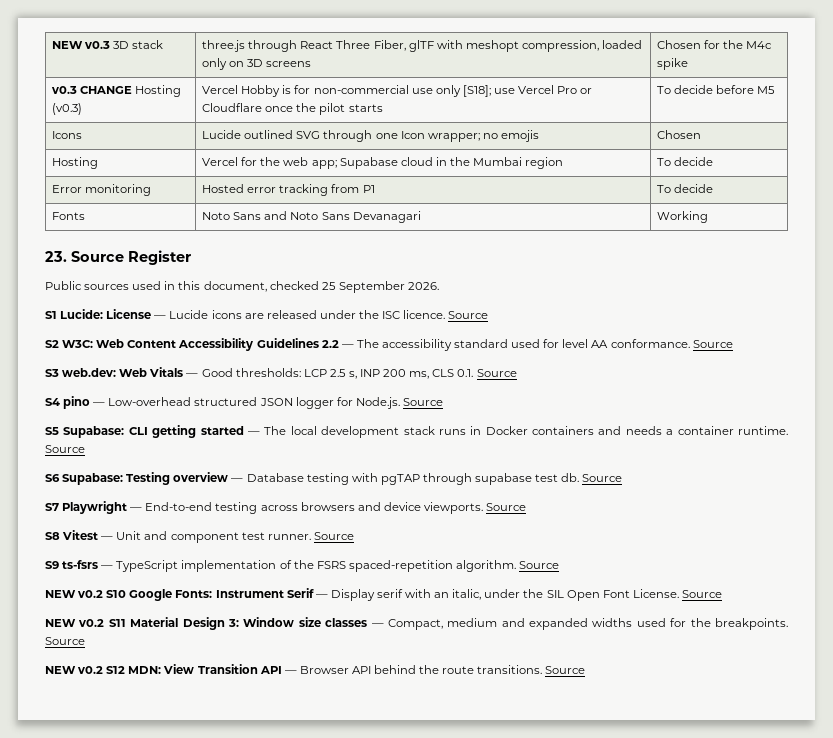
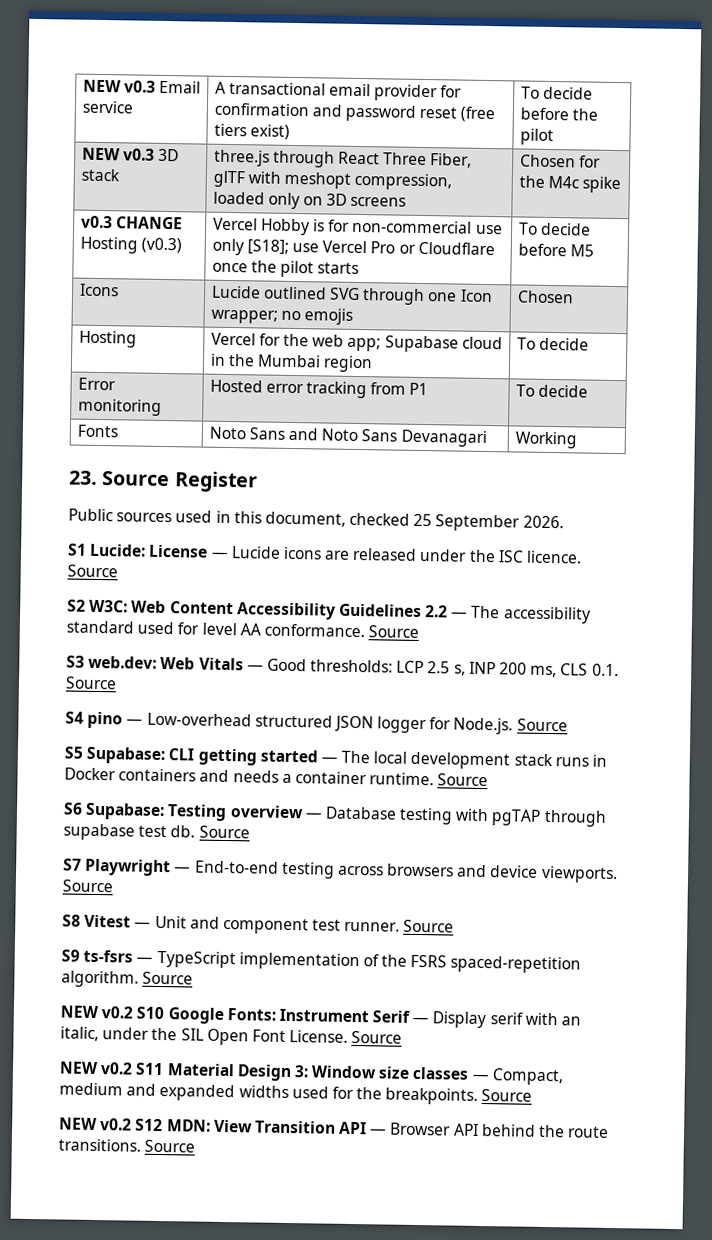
[52,41,111,49] NEW v0.3 -> [82,79,202,94] [81,100,134,114] [214,81,463,102] [213,102,496,123] [213,123,290,140] [520,86,593,100] [519,107,598,121] [519,128,554,146] [81,147,155,161] NEW v0.3 Email service | A transactional email provider for confirmation and password reset (free tiers exist) | To decide before the pilot // NEW v0.3

